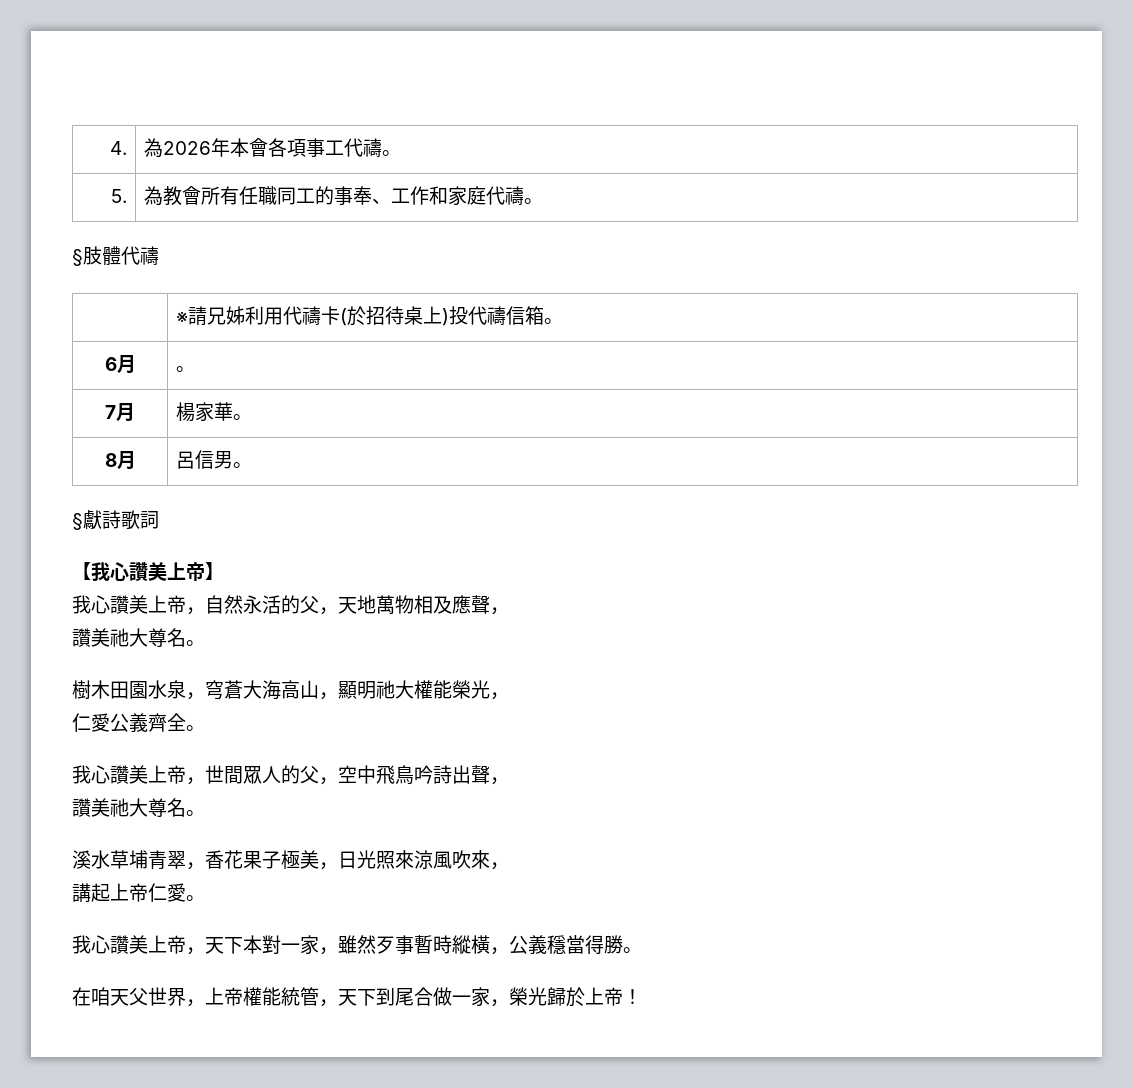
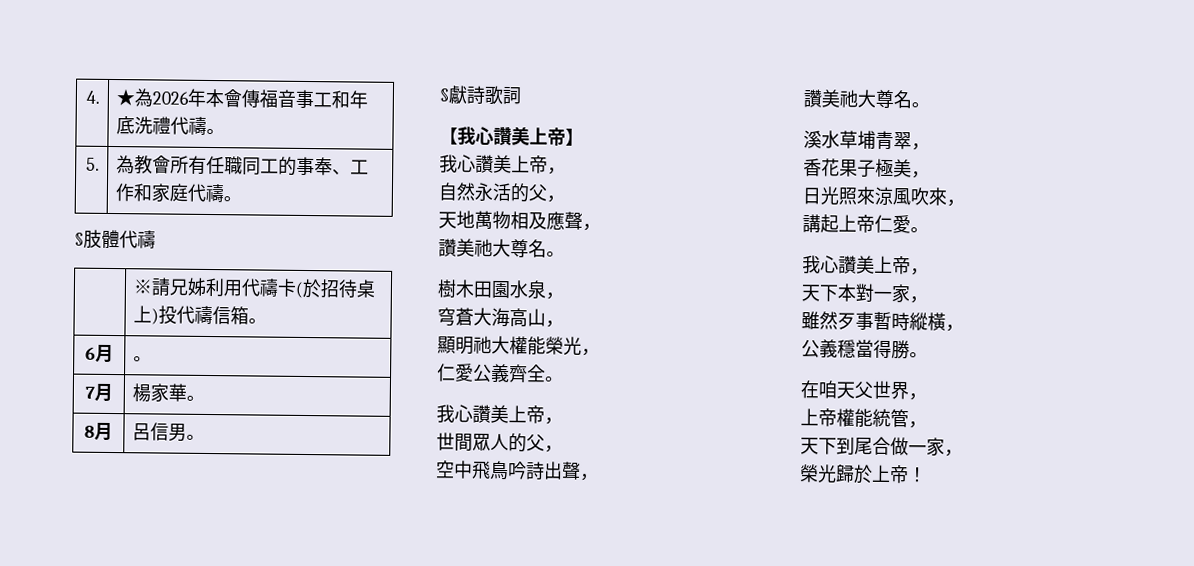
(127, 148) none -> [116,89,136,106] ★
[268,138,345,157] 各項事工 -> [241,89,369,109] [116,116,172,135] 傳福音事工和年底洗禮
(205, 611) none -> (566, 171) //
(338, 611) none -> (565, 199) //
(205, 696) none -> (564, 296) //
(338, 696) none -> (564, 324) //
(205, 781) none -> (563, 421) //
(338, 781) none -> (563, 449) //
(205, 866) none -> (930, 147) //
(338, 866) none -> (930, 175) //
(205, 951) none -> (929, 272) //
(338, 951) none -> (928, 300) //
(509, 951) none -> (964, 328) //
(205, 1003) none -> (927, 397) //
(338, 1003) none -> (927, 425) //
(509, 1003) none -> (963, 453) //

